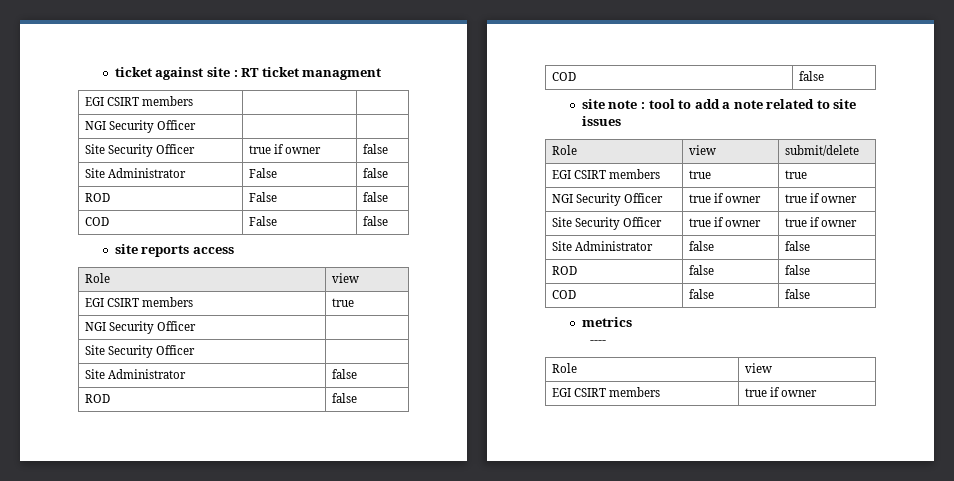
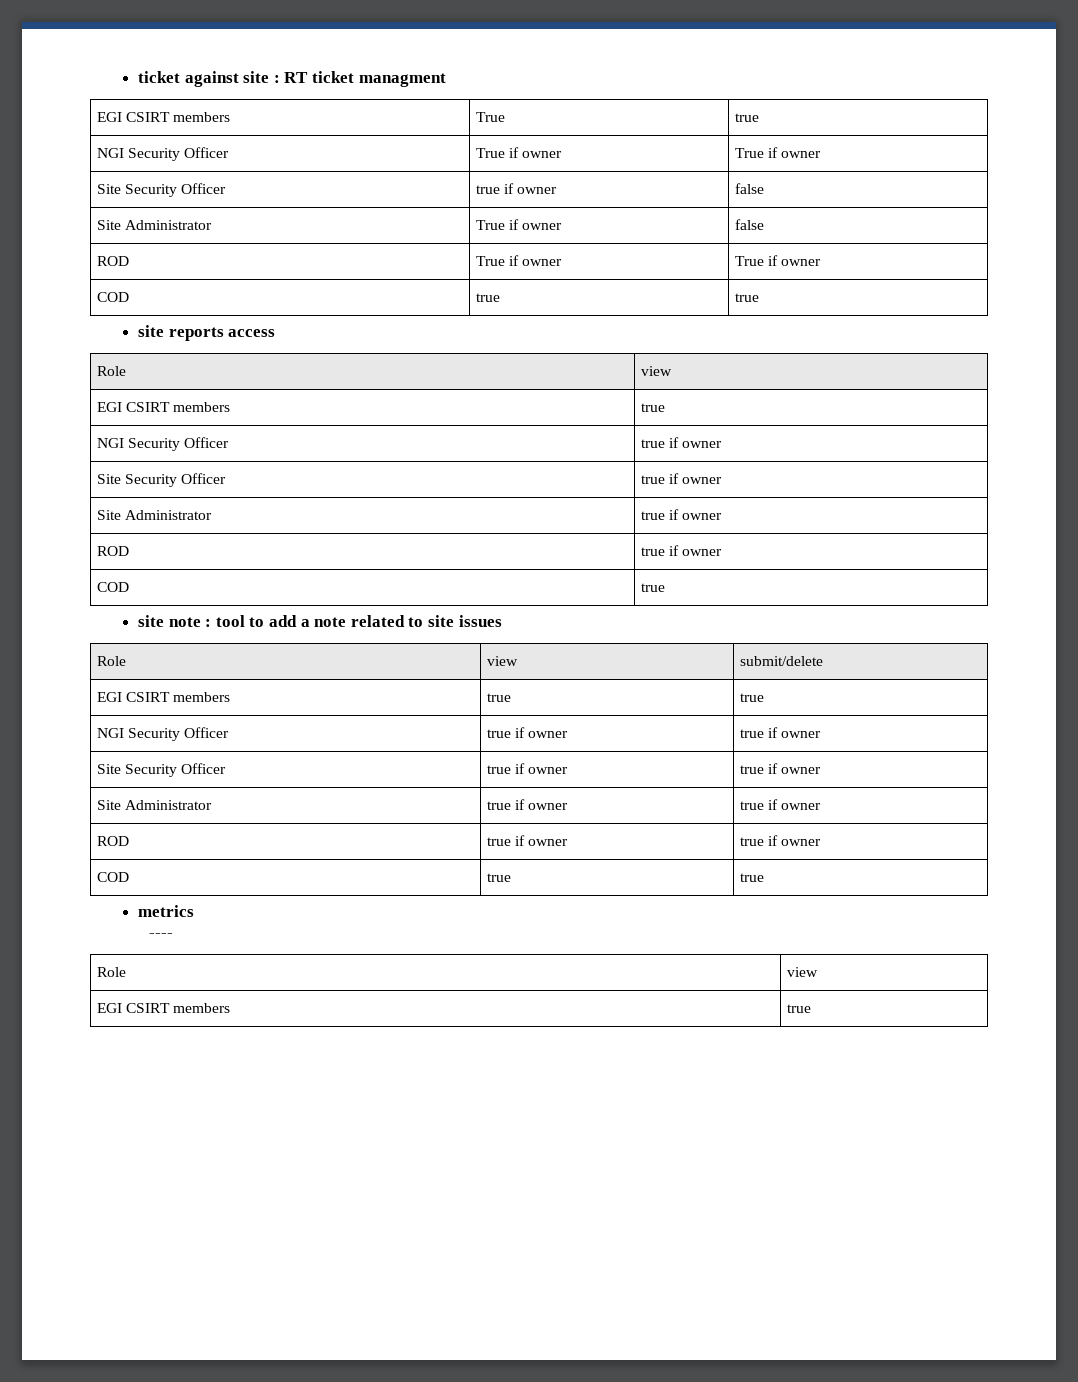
[85,120,197,133] | // NGI Security Officer | | -> [476,112,506,122] [735,113,760,122] [97,147,230,161] [476,147,563,158] [735,147,822,158] True | true // NGI Security Officer | True if owner | True if owner
[249,168,278,178] [363,168,389,178] [85,193,111,202] [249,192,278,202] [363,192,389,202] [85,217,110,226] [249,216,278,226] [363,216,389,226] False | false // ROD | False | false // COD | False | false -> [476,219,563,230] [735,219,765,230] [97,256,130,266] [476,255,563,266] [735,255,822,266] [97,292,130,302] [476,293,501,302] [735,293,760,302] True if owner | false // ROD | True if owner | True if owner // COD | true | true
[85,345,196,358] [85,369,187,379] [332,369,358,379] [85,394,111,403] [332,393,358,403] [552,72,577,81] [799,71,825,81] // Site Security Officer | // Site Administrator | false // ROD | false // COD | false -> [641,437,723,448] [97,473,227,487] [641,473,723,484] [97,510,213,520] [641,509,723,520] [97,546,130,556] [641,545,723,556] [97,582,130,592] [641,583,666,592] true if owner // Site Security Officer | true if owner // Site Administrator | true if owner // ROD | true if owner // COD | true
[689,241,715,251] [785,241,811,251] [552,266,578,275] [689,265,715,275] [785,265,811,275] [552,290,577,299] [689,289,715,299] [785,289,811,299] false | false // ROD | false | false // COD | false | false -> [487,799,569,810] [740,799,822,810] [97,836,130,846] [487,835,569,846] [740,835,822,846] [97,872,130,882] [487,873,512,882] [740,873,765,882] true if owner | true if owner // ROD | true if owner | true if owner // COD | true | true
[770,387,818,397] if owner -> (812, 1008) none

